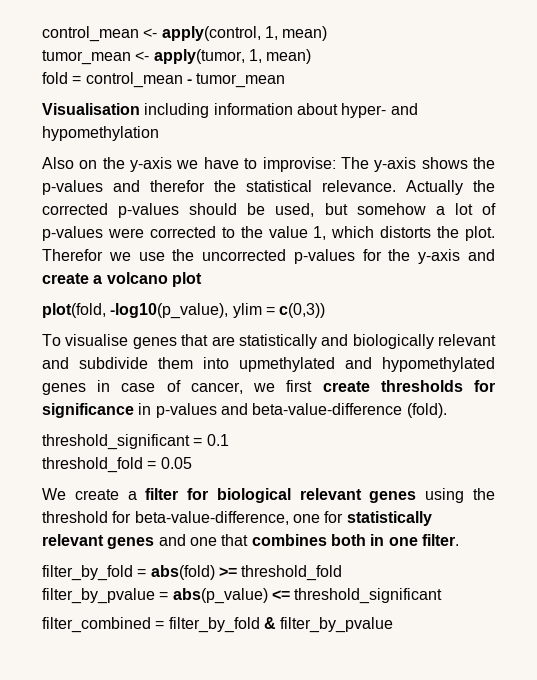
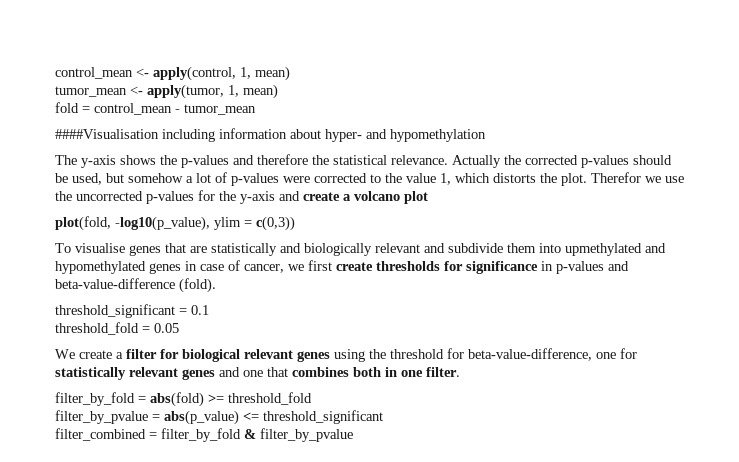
[42,103,140,115] Visualisation -> [55,129,159,139] ####Visualisation
[42,157,336,172] Also on the y-axis we have to improvise: -> (486, 135) none
[150,180,205,192] therefor -> [257,154,308,165] therefore

